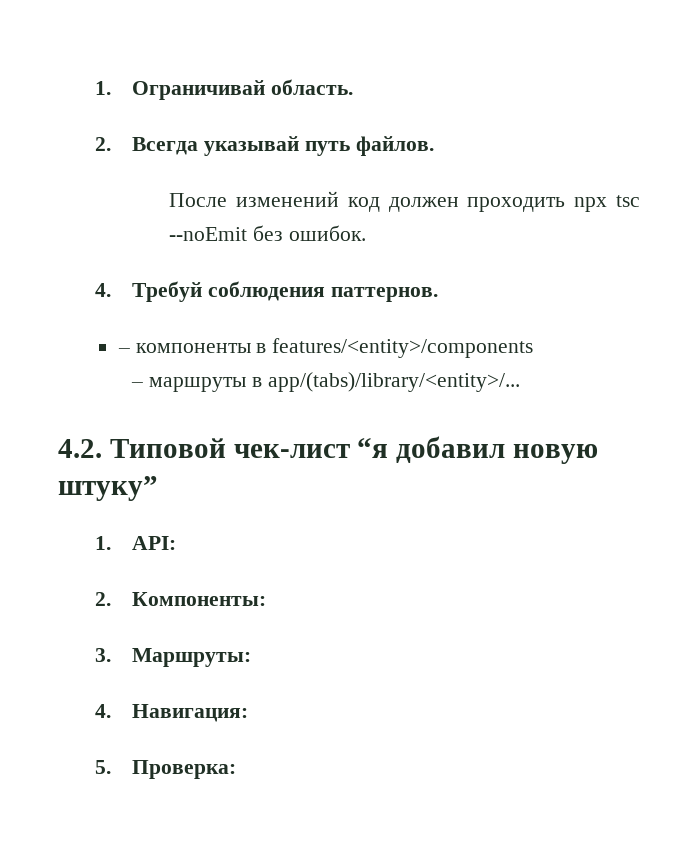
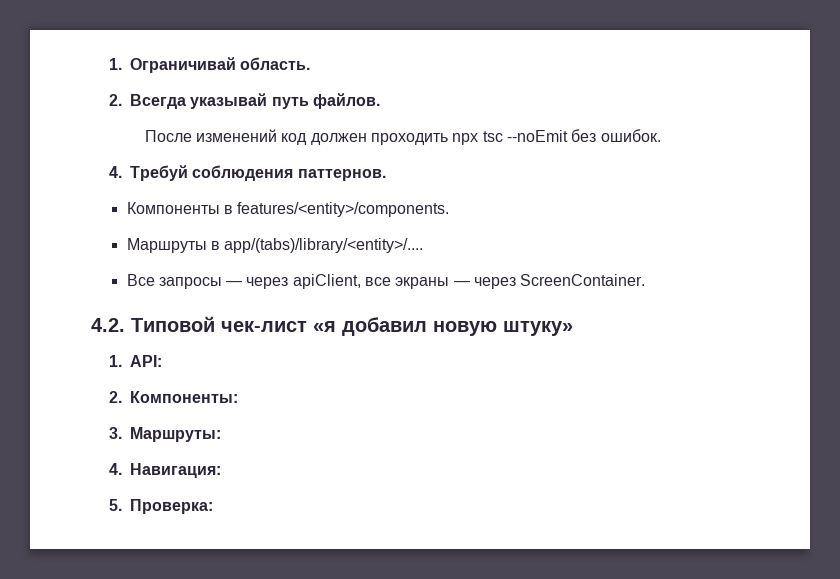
[117,338,534,358] [131,372,520,392] – компоненты в features/<entity>/components // – маршруты в app/(tabs)/library/<entity>/... -> [126,202,450,217] [126,238,424,253] [126,274,646,289] Компоненты в features/<entity>/components. // Маршруты в app/(tabs)/library/<entity>/.... // Все запросы — через apiClient, все экраны — через ScreenContainer.
[357,438,389,458] “я -> [313,321,336,332] «я
[58,476,158,501] штуку” -> [503,321,573,336] штуку»

